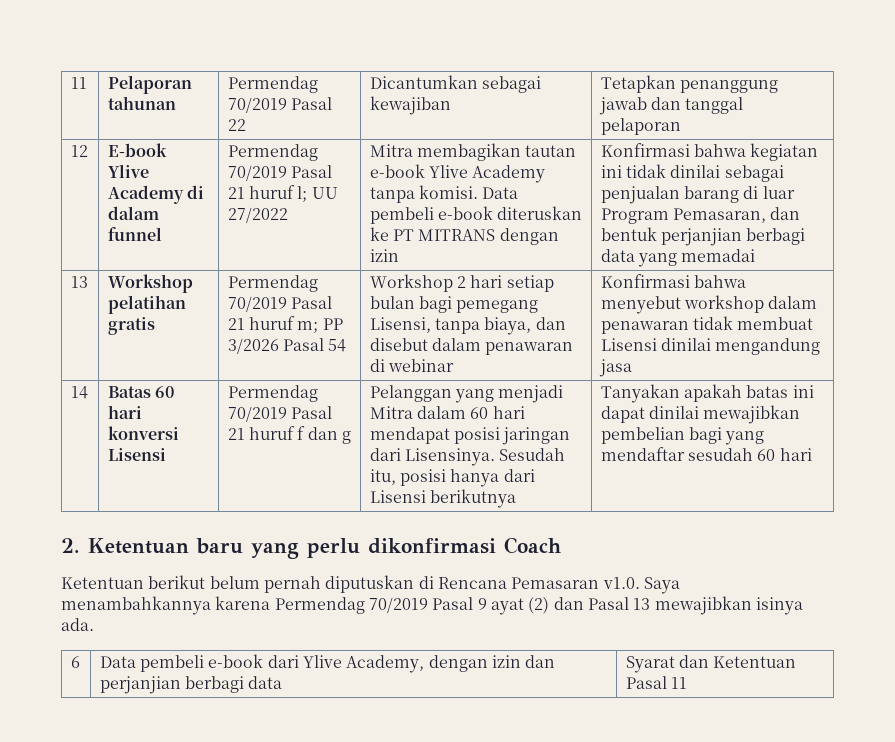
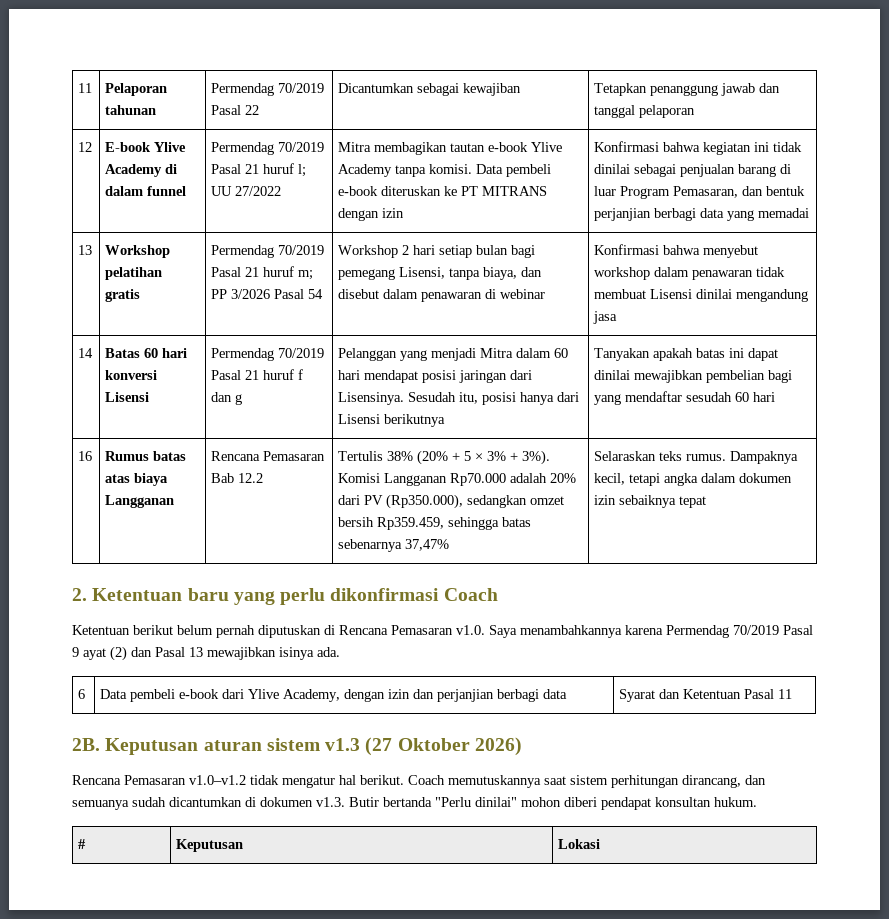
(812, 454) none -> [78,451,93,461] [105,451,187,461] [105,473,169,486] [105,495,175,508] [211,451,326,461] [211,473,264,483] [338,450,551,465] [338,473,577,486] [338,494,565,509] [338,517,532,530] [338,539,450,552] [594,451,799,464] [594,473,793,486] [594,495,707,508] // 16 | Rumus batas atas biaya Langganan | Rencana Pemasaran Bab 12.2 | Tertulis 38% (20% + 5 × 3% + 3%). Komisi Langganan Rp70.000 adalah 20% dari PV (Rp350.000), sedangkan omzet bersih Rp359.459, sehingga batas sebenarnya 37,47% | Selaraskan teks rumus. Dampaknya kecil, tetapi angka dalam dokumen izin sebaiknya tepat
(687, 683) none -> [72,737,522,756] [72,775,766,788] [72,797,757,810] [78,839,87,849] [176,839,244,852] [558,839,601,849] // 2B. Keputusan aturan sistem v1.3 (27 Oktober 2026) // Rencana Pemasaran v1.0–v1.2 tidak mengatur hal berikut. Coach memutuskannya saat sistem perhitungan dirancang, dan semuanya sudah dicantumkan di dokumen v1.3. Butir bertanda "Perlu dinilai" mohon diberi pendapat konsultan hukum. // # | Keputusan | Lokasi

